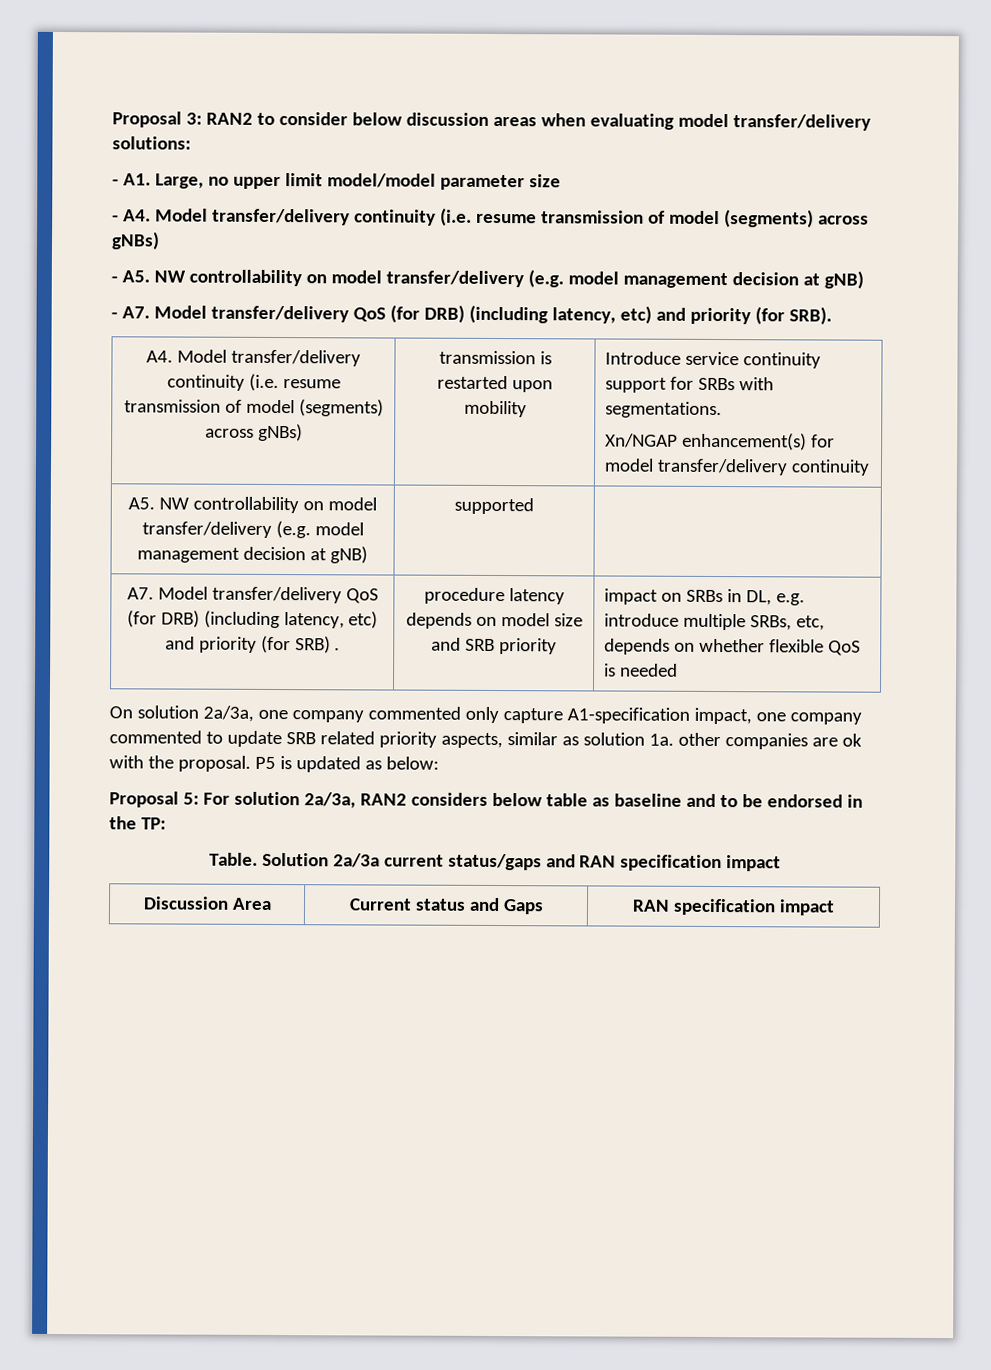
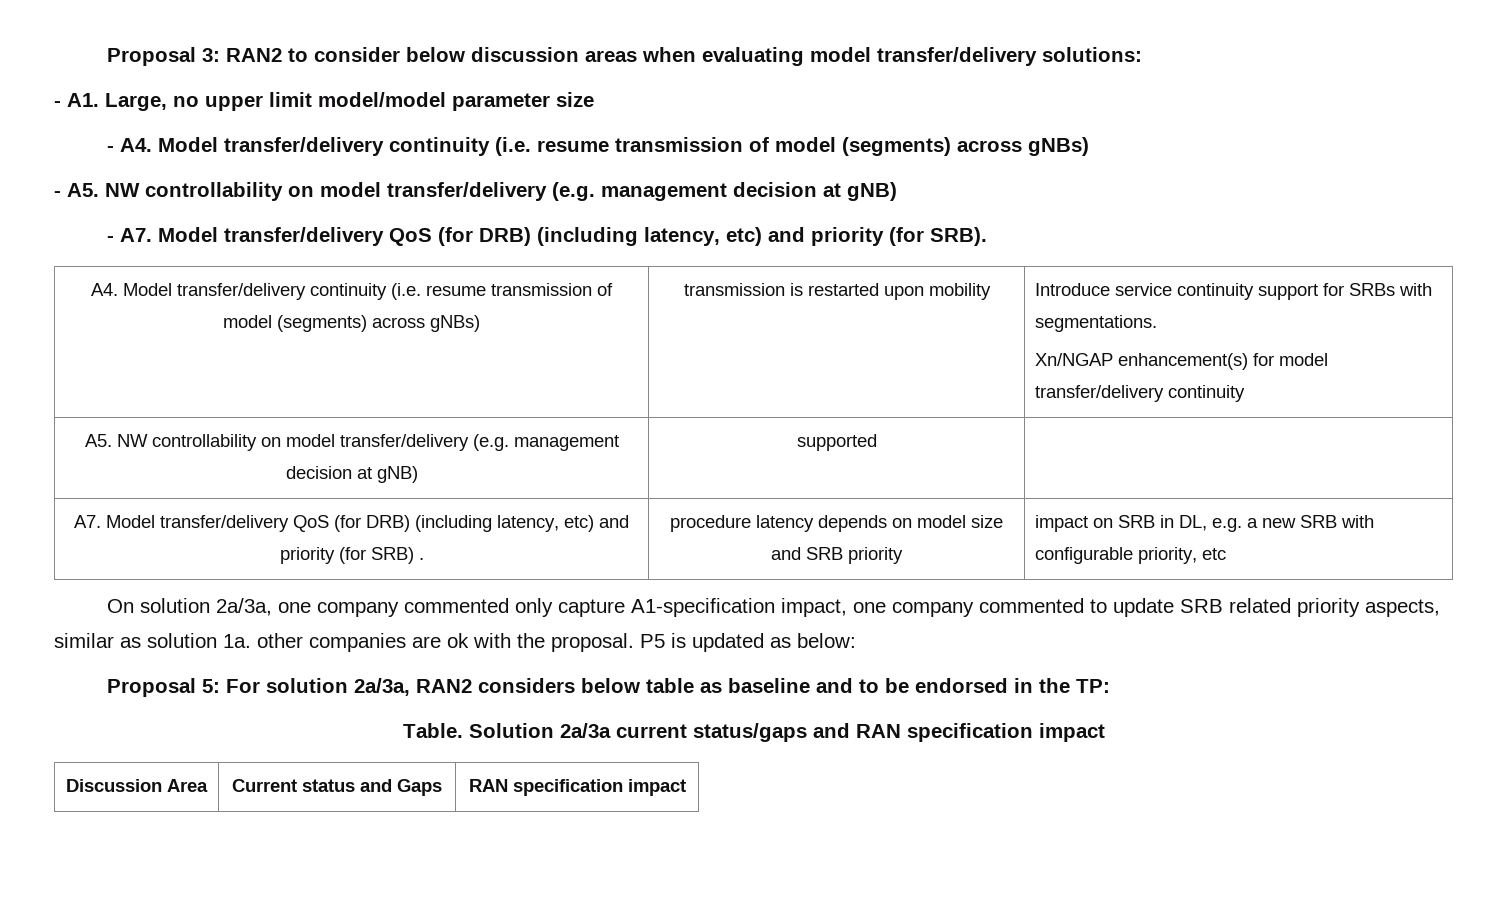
[567,271,619,285] model -> (595, 191) none
[314,522,364,536] model -> (509, 442) none
[686,589,724,603] SRBs -> [1117,515,1155,528] SRB
[604,613,826,631] [604,638,862,656] [604,663,679,677] introduce multiple SRBs, etc, depends on whether flexible QoS is needed -> [1246,515,1374,528] [1034,547,1226,564] a new SRB with configurable priority, etc

